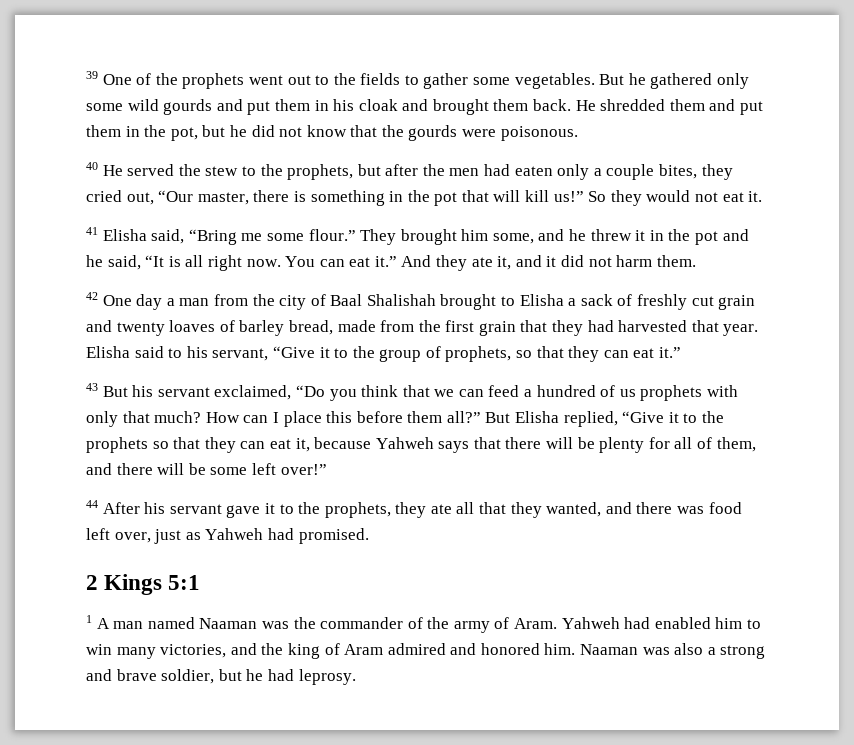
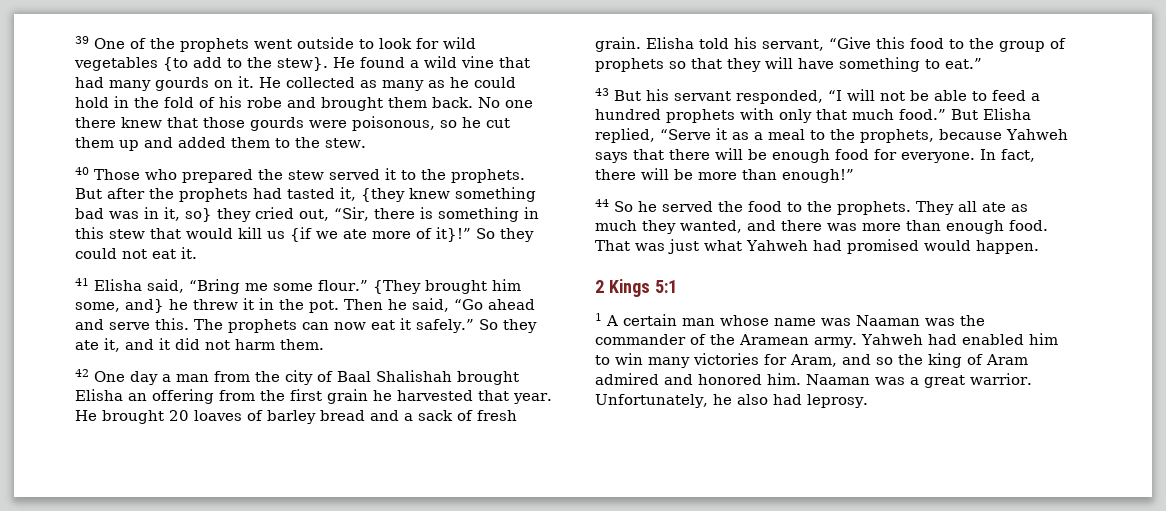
[287,73,750,89] [86,99,764,115] [86,125,578,141] [86,162,698,180] out to the fields to gather some vegetables. But he gathered only some wild gourds and put them in his cloak and brought them back. He shredded them and put them in the pot, but he did not know that the gourds were poisonous. // 40 He served the stew to the prophets, but after the men had eaten only a couple bites, -> [297,37,476,49] [74,56,530,71] [75,76,516,91] [75,96,533,111] [75,116,510,131] [75,137,366,151] [75,167,525,183] [75,187,536,202] [75,207,212,222] outside to look for wild vegetables {to add to the stew}. He found a wild vine that had many gourds on it. He collected as many as he could hold in the fold of his robe and brought them back. No one there knew that those gourds were poisonous, so he cut them up and added them to the stew. // 40 Those who prepared the stew served it to the prophets. But after the prophets had tasted it, {they knew something bad was in it, so}
[158,190,249,205] “Our master, -> [334,207,369,221] “Sir,
[407,190,691,206] the pot that will kill us!” So they would -> [75,227,534,242] [75,248,117,259] this stew that would kill us {if we ate more of it}!” So they could
[360,229,397,245] They -> [372,280,421,294] {They
[538,229,565,241] and -> [125,299,164,313] and}
[695,229,749,245] [86,255,432,271] pot and he said, “It is all right now. You can eat it.” And -> [309,298,535,313] [75,318,498,333] pot. Then he said, “Go ahead and serve this. The prophets can now eat it safely.” So
[501,294,756,310] [86,320,759,336] [86,346,183,358] to Elisha a sack of freshly cut grain and twenty loaves of barley bread, made from the first grain that they had harvested that year. Elisha said to -> [75,389,552,404] [75,410,517,424] [595,37,729,52] Elisha an offering from the first grain he harvested that year. He brought 20 loaves of barley bread and a sack of fresh grain. Elisha told
[319,347,330,358] it -> [876,37,944,49] this food
[445,346,682,362] prophets, so that they can eat it.” -> [595,57,982,72] prophets so that they will have something to eat.”
[214,385,484,401] exclaimed, “Do you think that we can -> [736,89,987,104] responded, “I will not be able to
[600,385,636,397] of us -> (661, 114) none
[154,411,725,427] [86,437,310,453] much? How can I place this before them all?” But Elisha replied, “Give it to the prophets so that they can eat it, -> [852,108,1031,120] [595,128,934,143] much food.” But Elisha replied, “Serve it as a meal to the prophets,
[599,437,756,453] [86,463,327,475] [86,500,507,518] plenty for all of them, and there will be some left over!” // 44 After his servant gave it to the prophets, they ate all that -> [772,149,1035,163] [595,168,854,183] [595,199,1028,215] [595,220,637,231] enough food for everyone. In fact, there will be more than enough!” // 44 So he served the food to the prophets. They all ate as much
[708,502,742,514] [86,528,369,544] food left over, just as Yahweh had promised. -> [862,220,1048,234] [595,239,1039,254] more than enough food. That was just what Yahweh had promised would happen.
[113,617,195,629] man named -> [623,314,851,326] certain man whose name was
[453,617,558,633] army of Aram. -> [739,334,857,348] Aramean army.
[160,643,257,658] victories, and -> [693,353,893,367] victories for Aram, and so
[674,643,766,659] [86,669,264,684] also a strong and brave soldier, but he -> [910,373,1032,388] [595,394,768,408] a great warrior. Unfortunately, he also

